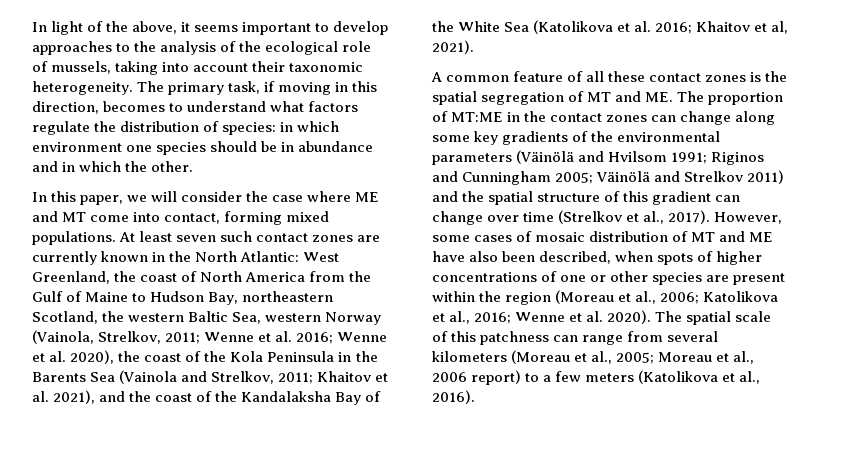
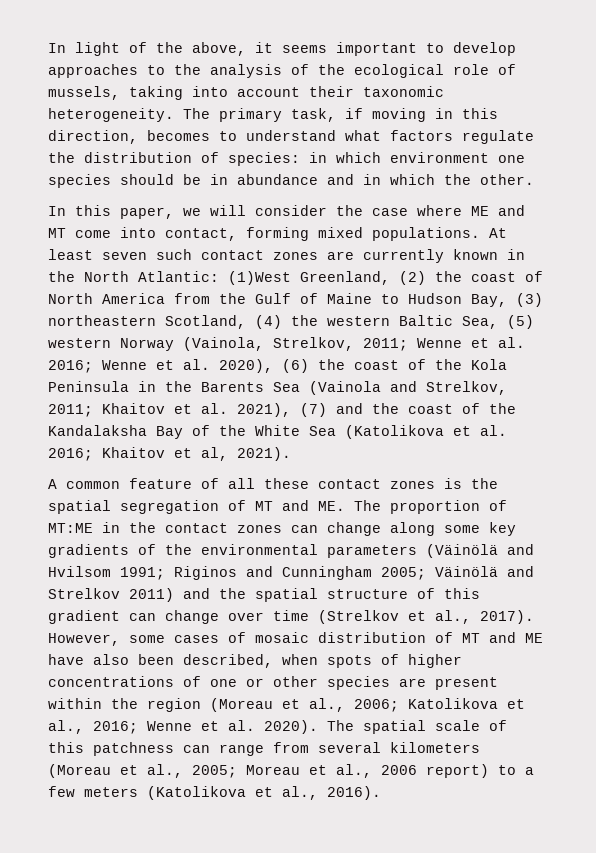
[303,252,340,262] [32,271,110,284] West Greenland, -> [228,271,426,285] (1)West Greenland, (2)
(239, 298) none -> [516,293,543,307] (3)
(98, 317) none -> [255,315,282,329] (4)
(262, 318) none -> [507,315,534,329] (5)
(115, 357) none -> [282,359,309,373] (6)
(96, 397) none -> [300,403,327,417] (7)

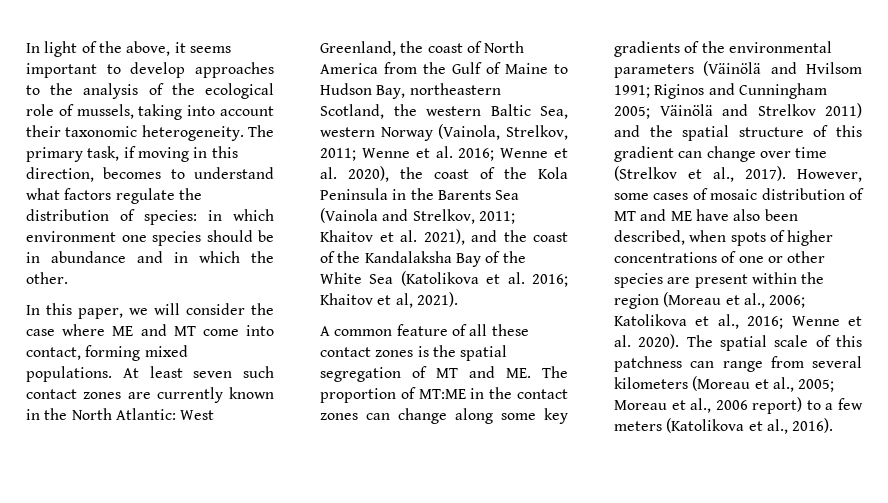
[228,271,426,285] (1)West Greenland, (2) -> [180,410,215,420] [320,41,396,56] West Greenland,
[516,293,543,307] (3) -> (406, 92) none
[255,315,282,329] (4) -> (384, 111) none
[507,315,534,329] (5) -> (568, 112) none
[282,359,309,373] (6) -> (389, 174) none
[300,403,327,417] (7) -> (465, 237) none

